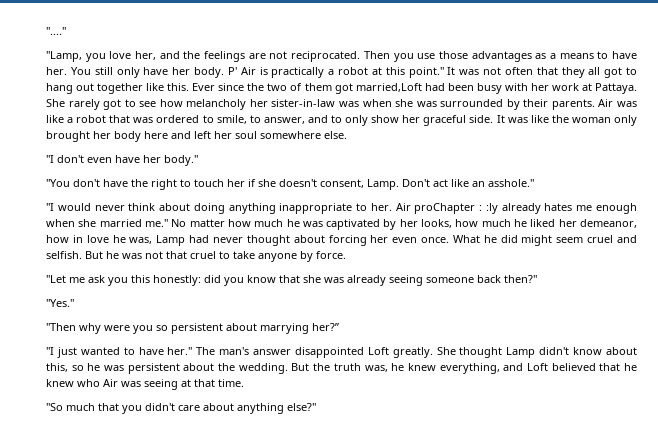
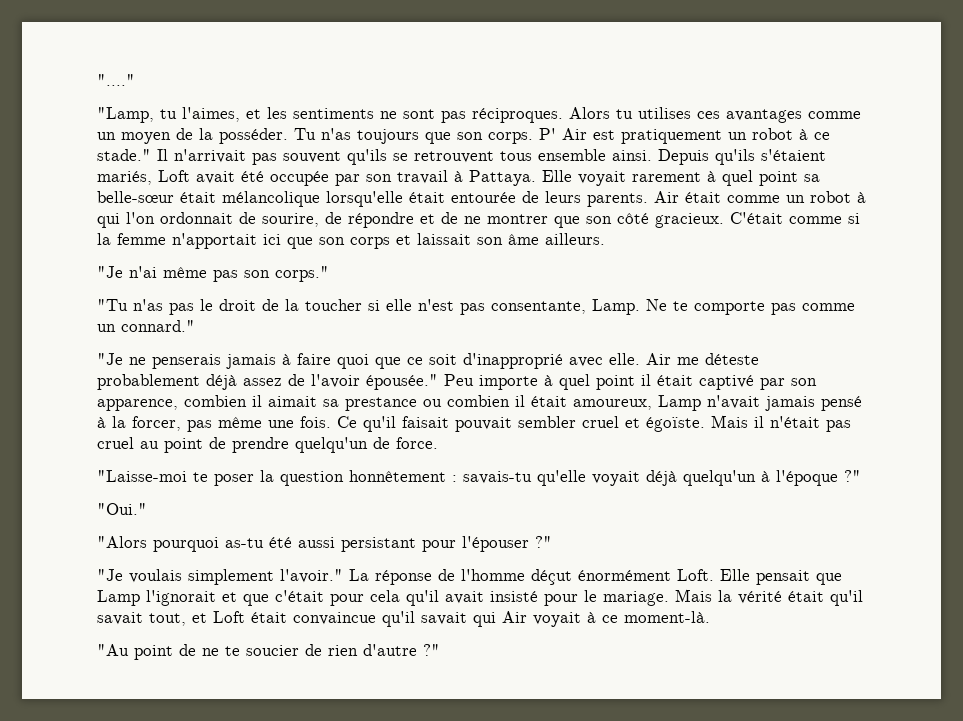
[85,51,637,62] [46,67,637,78] [46,83,637,94] [46,99,637,110] [46,115,637,126] [46,131,347,142] [46,155,198,166] [46,179,534,190] [46,203,637,214] [46,219,637,230] [46,235,638,246] [46,251,346,262] [46,275,537,286] [46,299,74,307] [46,323,339,334] [46,347,637,358] [46,363,637,374] [46,379,244,390] [46,403,316,414] you love her, and the feelings are not reciprocated. Then you use those advantages as a means to have her. You still only have her body. P' Air is practically a robot at this point." It was not often that they all got to hang out together like this. Ever since the two of them got married,Loft had been busy with her work at Pattaya. She rarely got to see how melancholy her sister-in-law was when she was surrounded by their parents. Air was like a robot that was ordered to smile, to answer, and to only show her graceful side. It was like the woman only brought her body here and left her soul somewhere else. // "I don't even have her body." // "You don't have the right to touch her if she doesn't consent, Lamp. Don't act like an asshole." // "I would never think about doing anything inappropriate to her. Air proChapter : :ly already hates me enough when she married me." No matter how much he was captivated by her looks, how much he liked her demeanor, how in love he was, Lamp had never thought about forcing her even once. What he did might seem cruel and selfish. But he was not that cruel to take anyone by force. // "Let me ask you this honestly: did you know that she was already seeing someone back then?" // "Yes." // "Then why were you so persistent about marrying her?” // "I just wanted to have her." The man's answer disappointed Loft greatly. She thought Lamp didn't know about this, so he was persistent about the wedding. But the truth was, he knew everything, and Loft believed that he knew who Air was seeing at that time. // "So much that you didn't care about anything else?" -> [160,107,861,123] [97,128,830,144] [97,149,826,165] [97,170,820,186] [97,191,866,207] [97,212,860,228] [97,233,605,249] [97,266,329,282] [97,299,855,315] [97,320,195,332] [97,353,759,369] [97,374,817,390] [97,395,862,411] [97,415,851,432] [97,437,438,453] [97,470,861,486] [97,503,147,515] [97,536,552,552] [97,569,842,585] [97,589,863,606] [97,611,710,627] [97,644,440,660] tu l'aimes, et les sentiments ne sont pas réciproques. Alors tu utilises ces avantages comme un moyen de la posséder. Tu n'as toujours que son corps. P' Air est pratiquement un robot à ce stade." Il n'arrivait pas souvent qu'ils se retrouvent tous ensemble ainsi. Depuis qu'ils s'étaient mariés, Loft avait été occupée par son travail à Pattaya. Elle voyait rarement à quel point sa belle-sœur était mélancolique lorsqu'elle était entourée de leurs parents. Air était comme un robot à qui l'on ordonnait de sourire, de répondre et de ne montrer que son côté gracieux. C'était comme si la femme n'apportait ici que son corps et laissait son âme ailleurs. // "Je n'ai même pas son corps." // "Tu n'as pas le droit de la toucher si elle n'est pas consentante, Lamp. Ne te comporte pas comme un connard." // "Je ne penserais jamais à faire quoi que ce soit d'inapproprié avec elle. Air me déteste probablement déjà assez de l'avoir épousée." Peu importe à quel point il était captivé par son apparence, combien il aimait sa prestance ou combien il était amoureux, Lamp n'avait jamais pensé à la forcer, pas même une fois. Ce qu'il faisait pouvait sembler cruel et égoïste. Mais il n'était pas cruel au point de prendre quelqu'un de force. // "Laisse-moi te poser la question honnêtement : savais-tu qu'elle voyait déjà quelqu'un à l'époque ?" // "Oui." // "Alors pourquoi as-tu été aussi persistant pour l'épouser ?" // "Je voulais simplement l'avoir." La réponse de l'homme déçut énormément Loft. Elle pensait que Lamp l'ignorait et que c'était pour cela qu'il avait insisté pour le mariage. Mais la vérité était qu'il savait tout, et Loft était convaincue qu'il savait qui Air voyait à ce moment-là. // "Au point de ne te soucier de rien d'autre ?"

